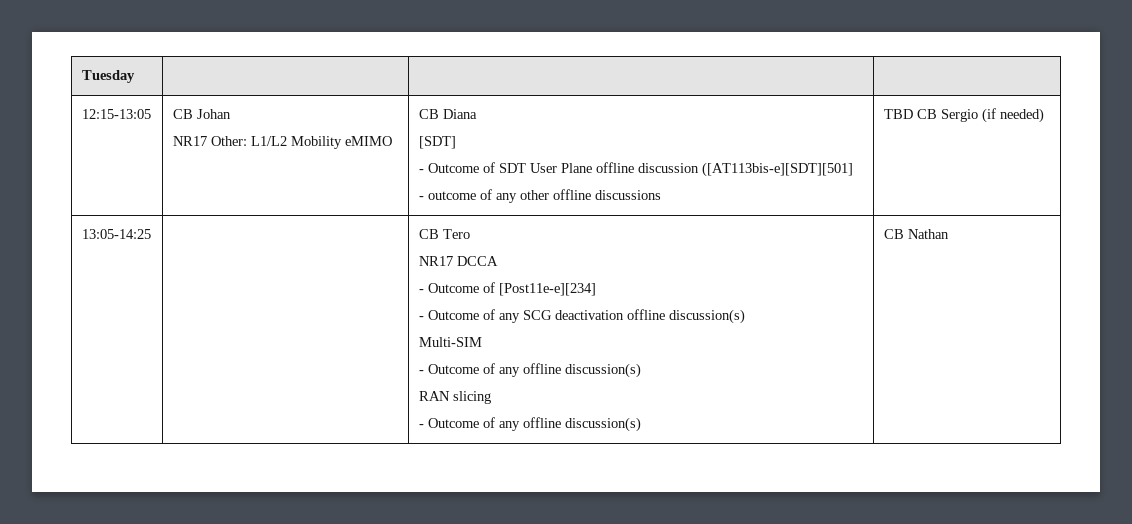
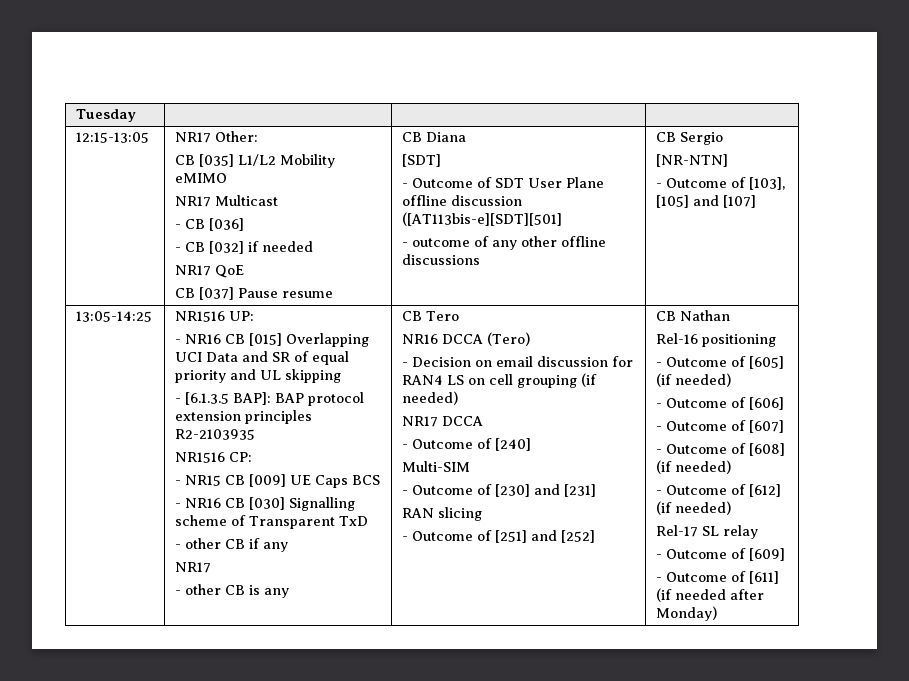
[172,109,231,119] CB Johan // -> (150, 137) none
(247, 141) none -> [175,154,235,167] // CB [035]
(392, 141) none -> [175,195,279,207] [175,218,245,231] [175,241,314,254] [175,265,245,278] [175,287,334,300] // NR17 Multicast // - CB [036] // - CB [032] if needed // NR17 QoE // CB [037] Pause resume
[883,109,913,119] TBD -> (481, 259) none
[981,108,1044,123] [81,229,151,239] [418,229,470,239] (if needed) // 13:05-14:25 | | CB Tero -> [656,154,729,167] [656,177,786,190] [656,195,757,208] [76,311,153,322] [175,311,255,322] [175,333,370,347] [175,351,350,365] [175,369,342,383] [175,392,365,406] [175,410,313,424] [175,429,256,440] [175,452,253,463] [175,474,381,488] [175,497,356,511] [175,515,369,529] [175,538,289,552] [175,562,212,573] [175,584,290,598] [402,311,460,321] [402,332,531,346] [402,356,634,367] [402,373,598,388] [402,391,459,405] // [NR-NTN] // - Outcome of [103], [105] and [107] // 13:05-14:25 | NR1516 UP: // - NR16 CB [015] Overlapping UCI Data and SR of equal priority and UL skipping // - [6.1.3.5 BAP]: BAP protocol extension principles R2-2103935 // NR1516 CP: // - NR15 CB [009] UE Caps BCS // - NR16 CB [030] Signalling scheme of Transparent TxD // - other CB if any // NR17 // - other CB is any | CB Tero // NR16 DCCA (Tero) // - Decision on email discussion for RAN4 LS on cell grouping (if needed)
[498,283,596,296] [418,309,745,324] [Post11e-e][234] // - Outcome of any SCG deactivation offline discussion(s) -> [495,438,532,451] [240]
[498,363,641,378] any offline discussion(s) -> [495,484,597,497] [230] and [231]
[498,417,641,432] any offline discussion(s) -> [495,530,596,543] [251] and [252]
(949, 234) none -> [656,333,777,347] [656,356,785,369] [656,373,732,387] [656,397,785,410] [656,420,785,433] [656,443,786,456] [656,460,732,474] [656,484,782,497] [656,501,732,515] [656,525,759,539] [656,548,786,561] [656,571,780,584] [656,588,765,602] [656,606,718,621] // Rel-16 positioning // - Outcome of [605] (if needed) // - Outcome of [606] // - Outcome of [607] // - Outcome of [608] (if needed) // - Outcome of [612] (if needed) // Rel-17 SL relay // - Outcome of [609] // - Outcome of [611] (if needed after Monday)

